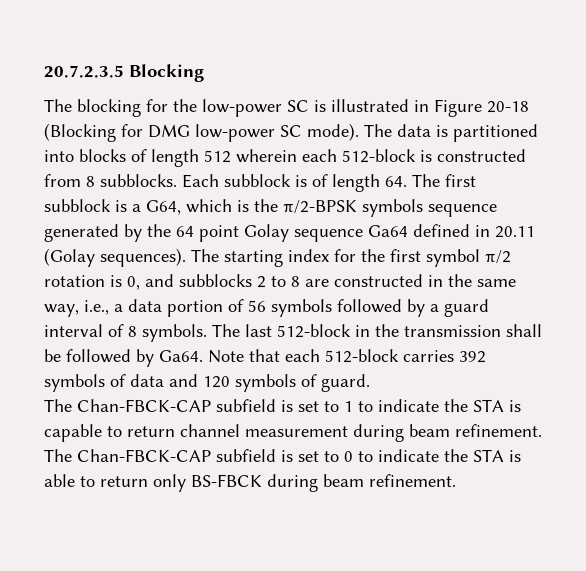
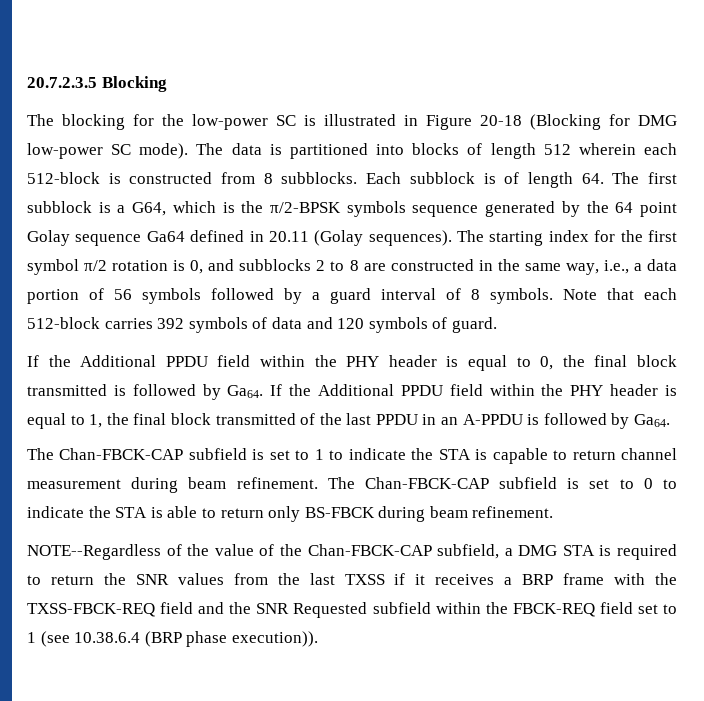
[212,324,542,338] [44,349,203,367] The last 512-block in the transmission shall be followed by Ga64. -> (553, 296) none
(370, 383) none -> [27,355,678,371] [27,384,677,400] [27,413,671,429] // If the Additional PPDU field within the PHY header is equal to 0, the final block transmitted is followed by Ga64. If the Additional PPDU field within the PHY header is equal to 1, the final block transmitted of the last PPDU in an A-PPDU is followed by Ga64.
(456, 480) none -> [27,544,678,560] [27,573,677,585] [27,602,678,618] [27,631,318,647] // NOTE--Regardless of the value of the Chan-FBCK-CAP subfield, a DMG STA is required to return the SNR values from the last TXSS if it receives a BRP frame with the TXSS-FBCK-REQ field and the SNR Requested subfield within the FBCK-REQ field set to 1 (see 10.38.6.4 (BRP phase execution)).

